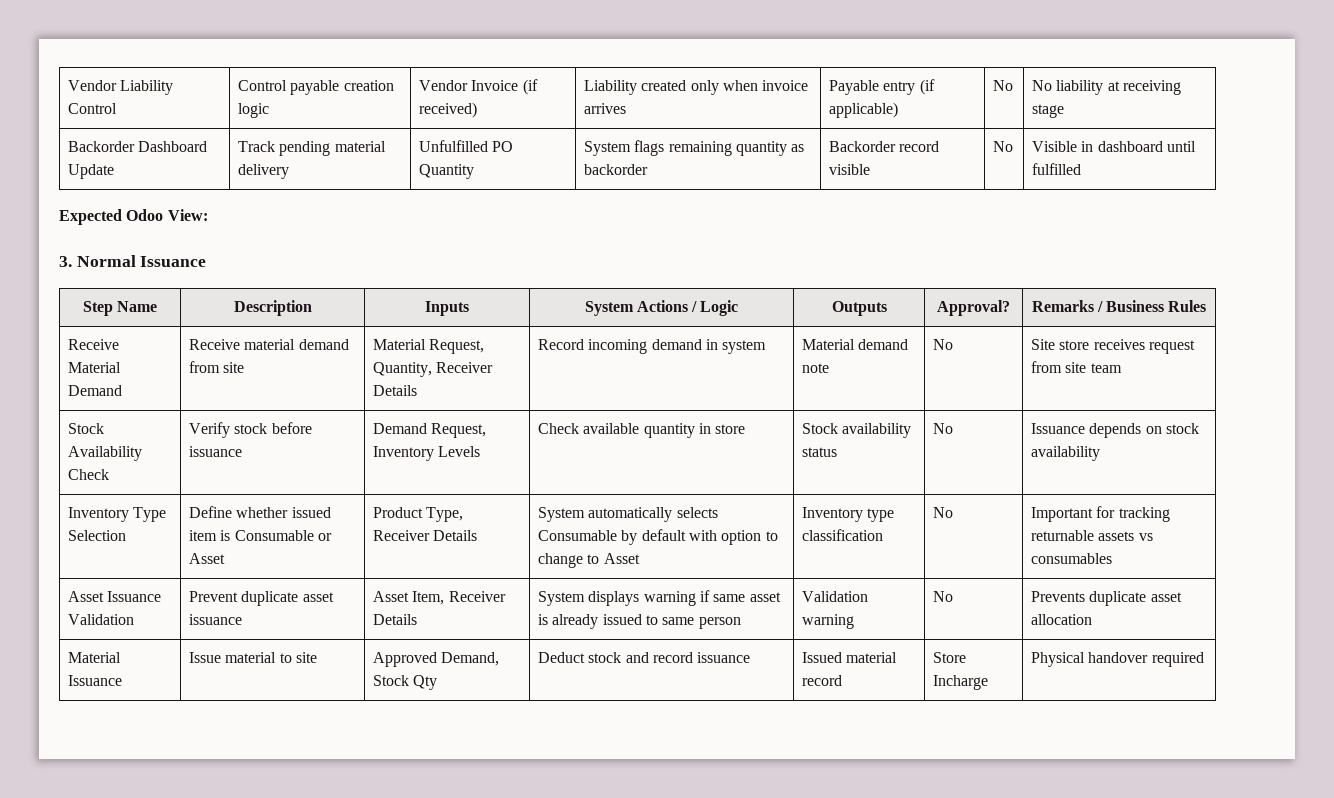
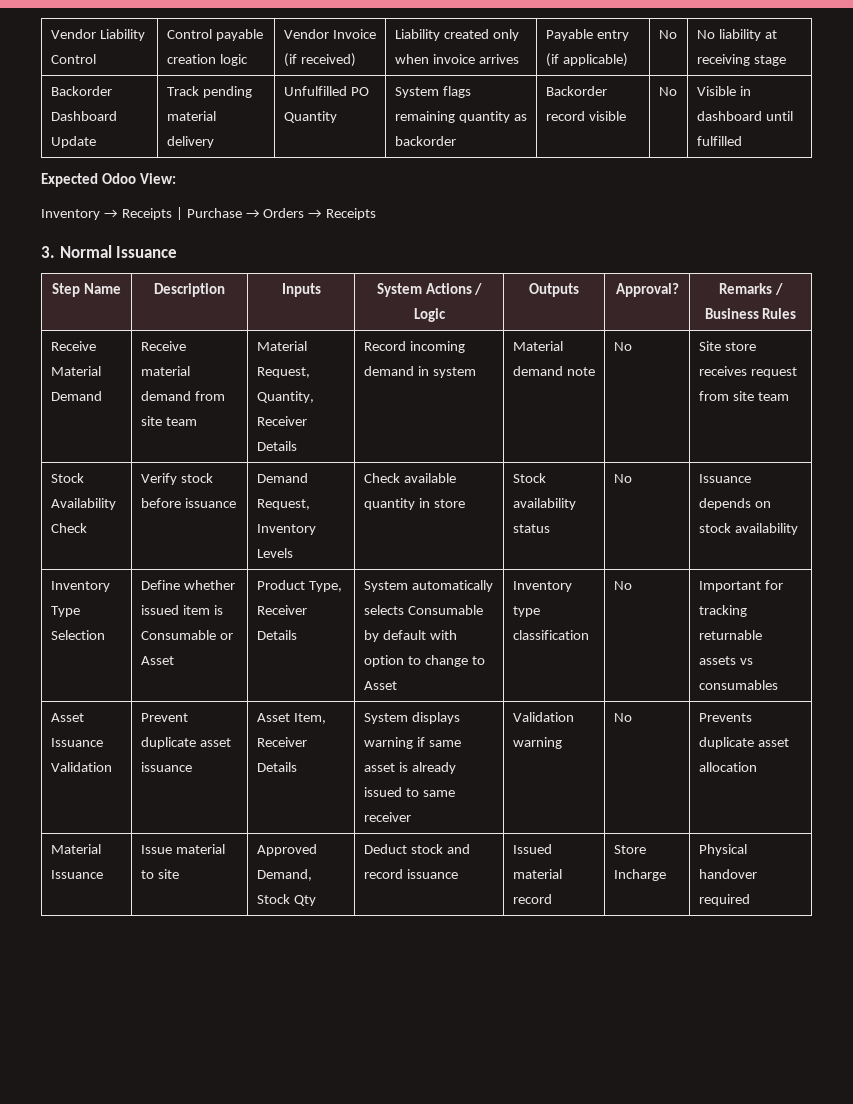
(208, 215) none -> [41,207,377,220] // Inventory → Receipts | Purchase → Orders → Receipts
(245, 367) none -> [165,417,197,426] team
[698,617,741,629] person -> [363,812,411,822] receiver

